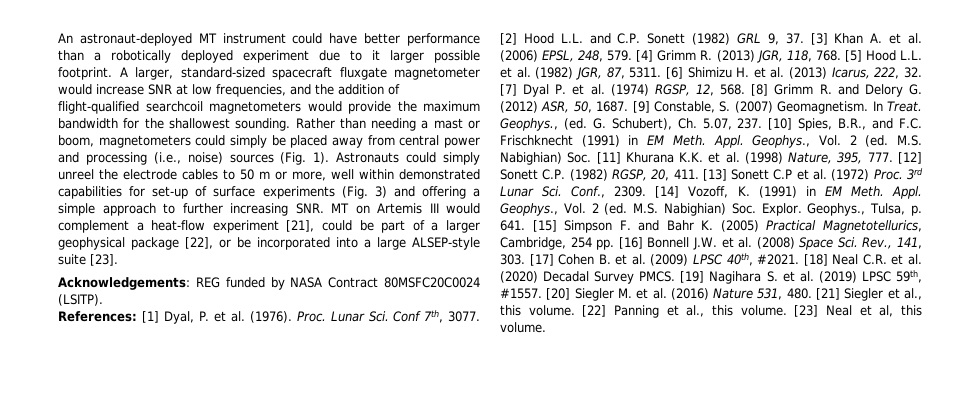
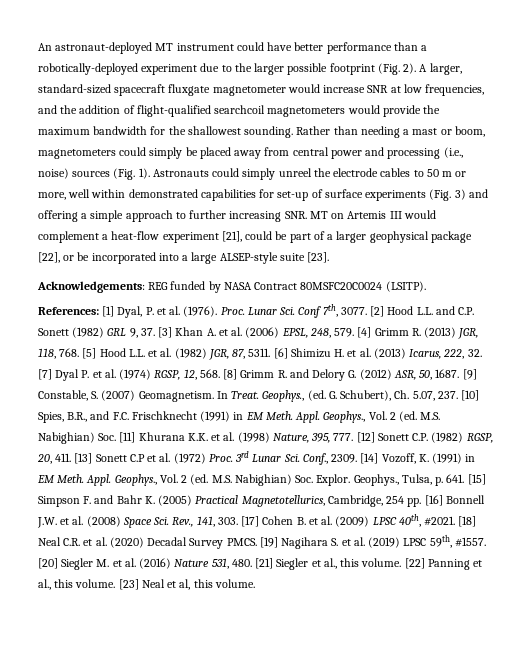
[111,50,233,63] robotically deployed -> [38,63,138,75] robotically-deployed
[372,50,380,60] it -> [234,63,252,72] the
[58,67,112,80] footprint. -> [329,63,417,75] footprint (Fig. 2).

